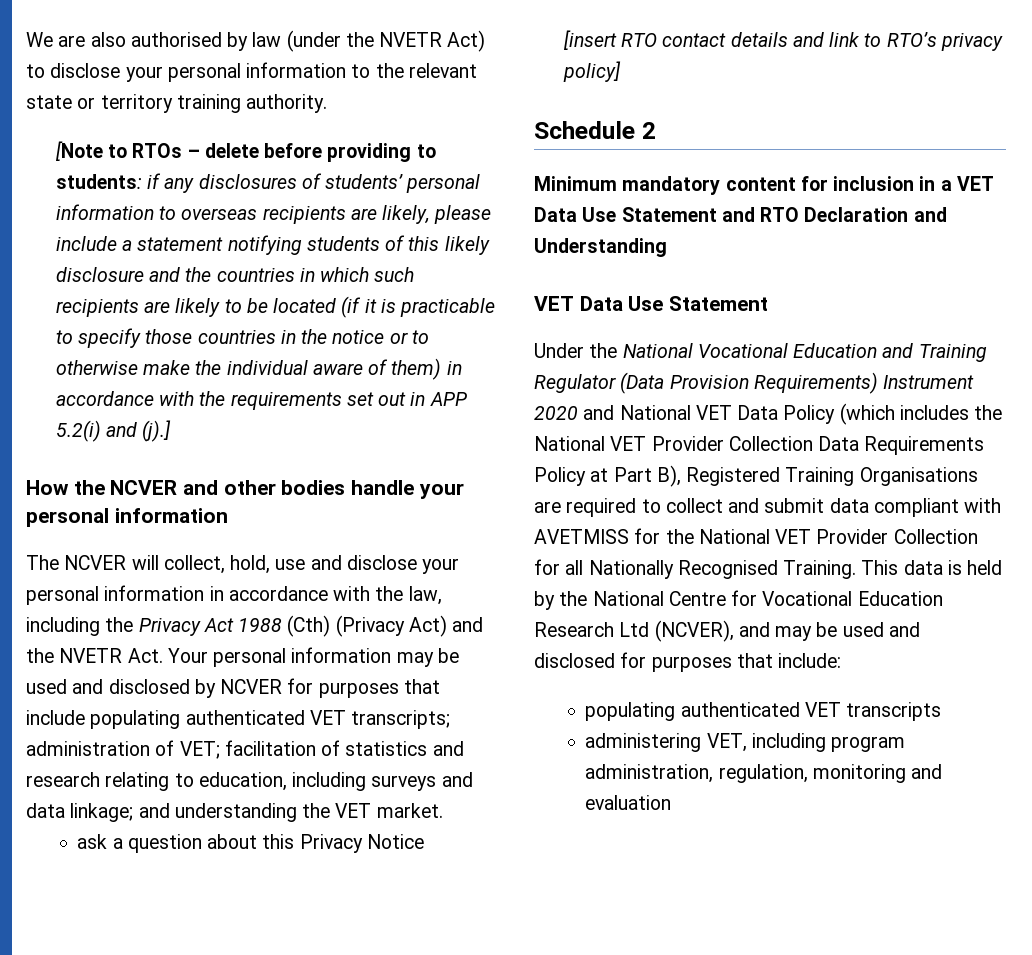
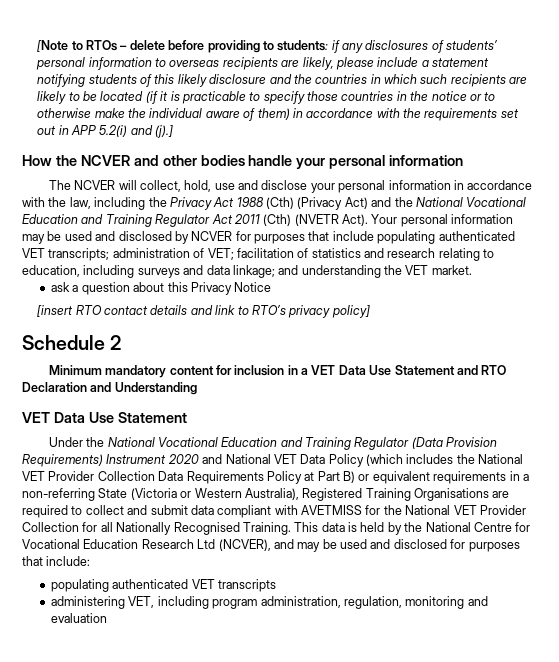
[26,30,486,52] [26,62,477,82] [26,94,328,113] We are also authorised by law (under the NVETR Act) to disclose your personal information to the relevant state or territory training authority. // -> (37, 46) none
[59,648,163,663] NVETR Act. -> [415,197,527,207] [22,214,368,227] National Vocational Education and Training Regulator Act 2011 (Cth) (NVETR Act).
[656,465,681,487] B), -> [343,471,529,484] [22,488,299,501] B) or equivalent requirements in a non-referring State (Victoria or Western Australia),

